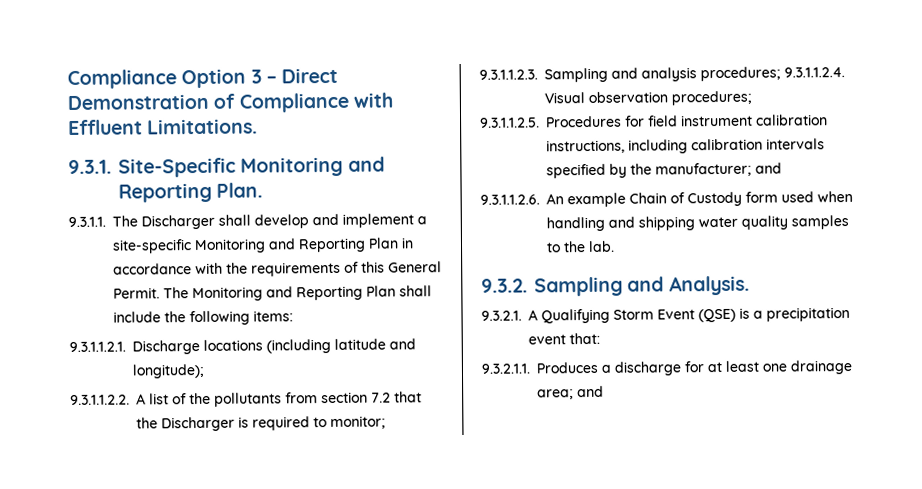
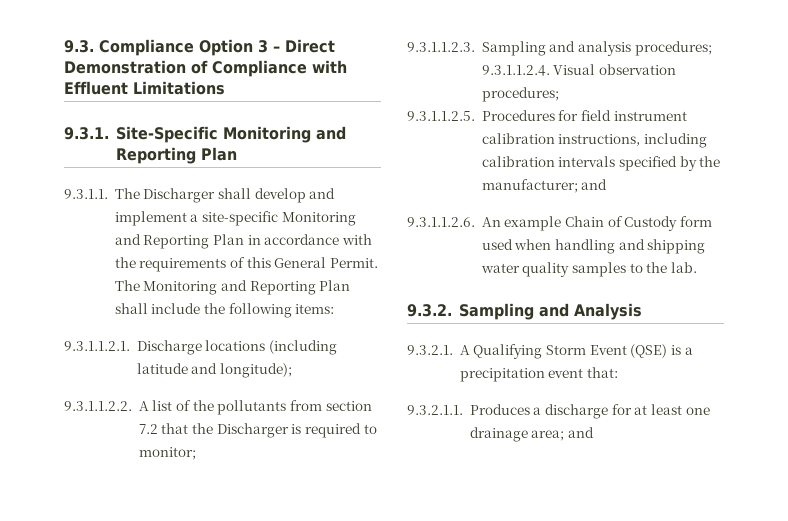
(67, 79) none -> [64,40,94,53] 9.3.
[147,118,259,135] Limitations. -> [133,81,225,95] Limitations
[216,182,264,198] Plan. -> [200,147,237,161] Plan
[668,275,750,296] Analysis. -> [573,303,642,320] Analysis

